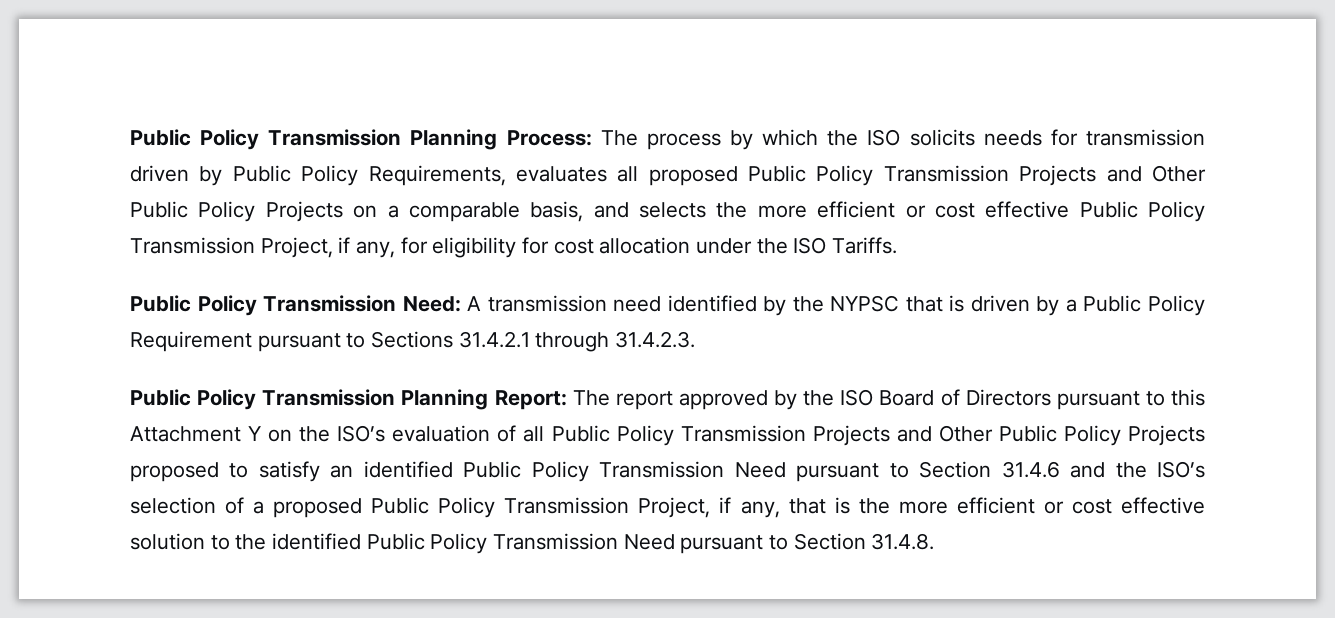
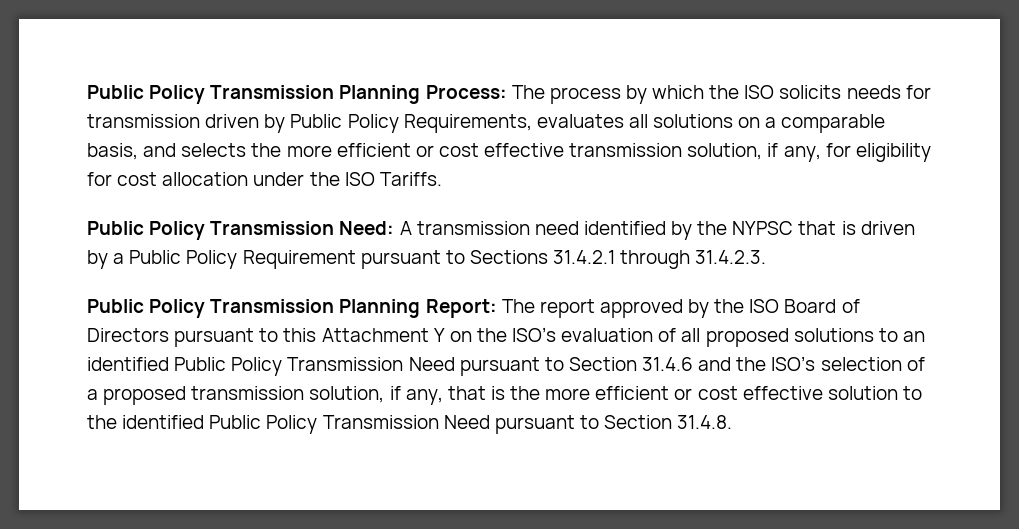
[648,165,1206,186] [130,201,343,222] proposed Public Policy Transmission Projects and Other Public Policy Projects -> [653,114,734,128] solutions
[1079,201,1205,222] [130,237,333,258] Public Policy Transmission Project, -> [569,143,763,160] transmission solution,
[551,425,1205,446] [130,461,320,482] Public Policy Transmission Projects and Other Public Policy Projects proposed to satisfy -> [705,328,898,347] proposed solutions to
[371,497,711,518] Public Policy Transmission Project, -> [191,386,385,403] transmission solution,

